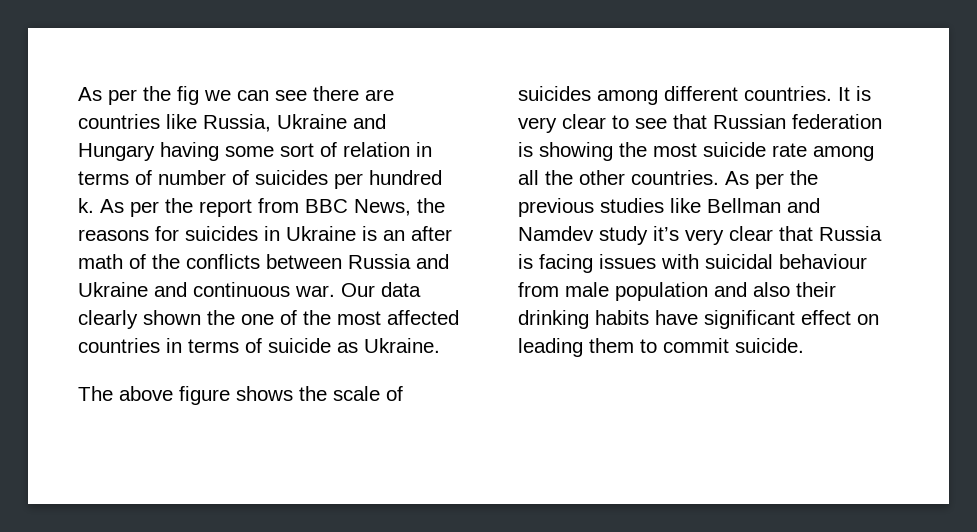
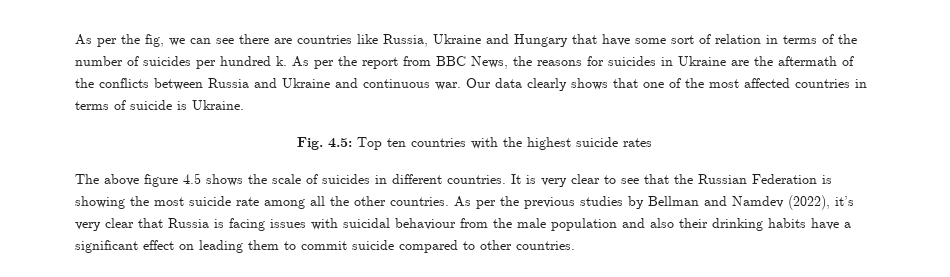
[78,86,199,105] As per the fig -> [75,34,164,47] As per the fig,
[160,142,219,161] having -> [572,34,630,46] that have
(152, 177) none -> [838,34,857,44] the
[362,226,452,241] [78,254,123,269] is an after math -> [731,56,837,66] are the aftermath
[143,310,235,325] shown the -> [571,78,638,90] shows that
[337,342,358,353] as -> [177,101,187,110] is
(440, 345) none -> [297,137,652,150] // Fig. 4.5: Top ten countries with the highest suicide rates
(230, 395) none -> [183,173,201,184] 4.5
[597,90,658,105] among -> [375,175,387,184] in
[713,114,882,129] Russian federation -> [674,174,817,184] the Russian Federation
[670,198,701,213] like -> [628,196,644,209] by
[599,226,648,245] study -> [788,195,830,210] (2022),
(559, 289) none -> [493,218,512,228] the
(698, 317) none -> [844,222,851,228] a
[735,338,804,353] suicide. -> [352,240,575,253] suicide compared to other countries.

